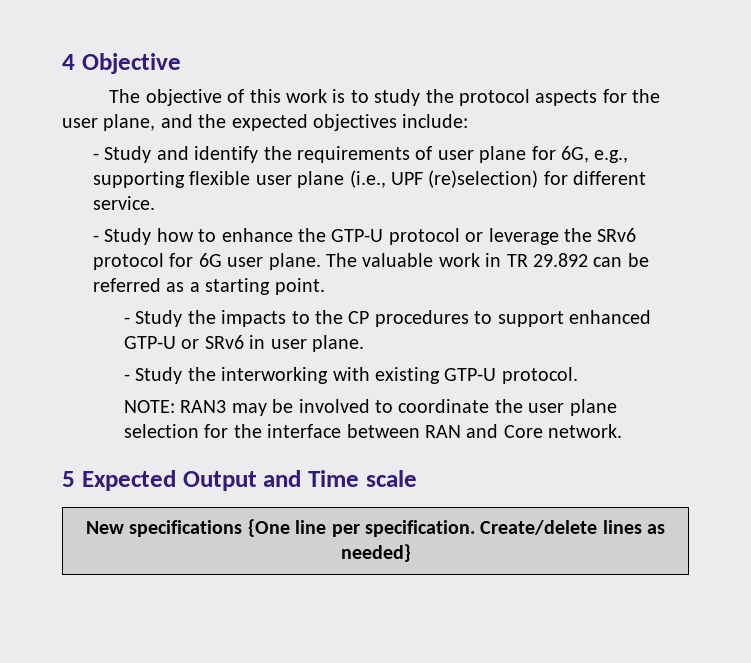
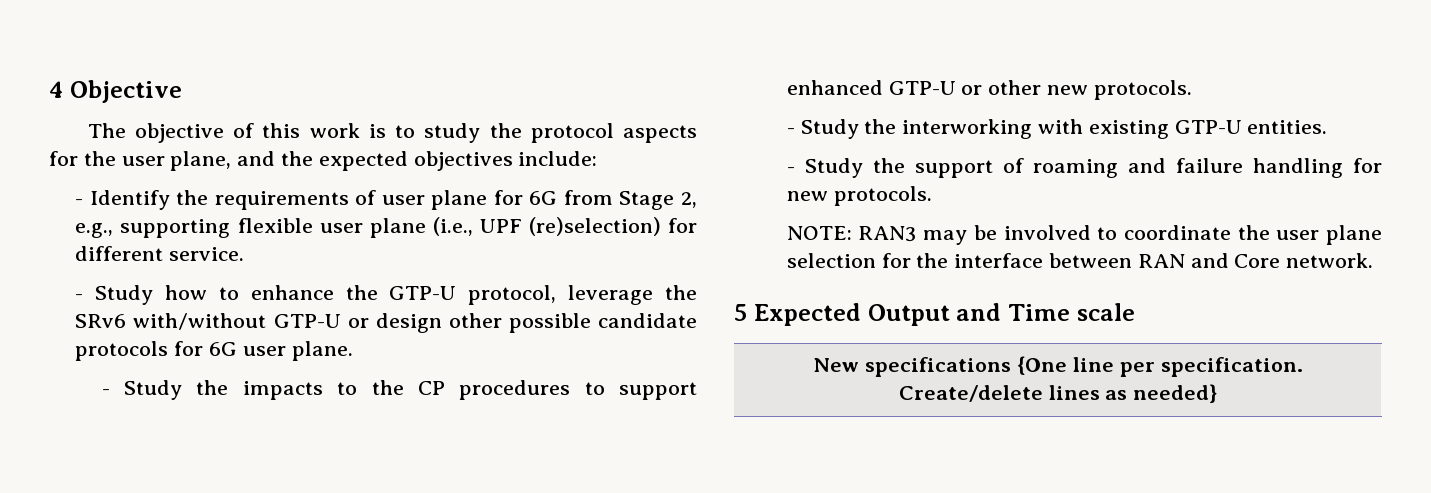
[104,146,259,163] Study and identify -> [89,190,170,210] Identify
[560,146,589,163] 6G, -> [529,190,697,210] 6G from Stage 2,
[388,228,484,245] protocol or -> [468,285,557,305] protocol,
[92,253,649,270] [92,278,325,295] protocol for 6G user plane. The valuable work in TR 29.892 can be referred as a starting point. -> [133,313,697,333] [75,341,353,361] with/without GTP-U or design other possible candidate protocols for 6G user plane.
[204,335,364,352] SRv6 in user plane. -> [988,80,1192,100] other new protocols.
[501,367,578,384] protocol. -> [1247,120,1328,134] [786,158,1382,178] [786,186,932,206] entities. // - Study the support of roaming and failure handling for new protocols.

